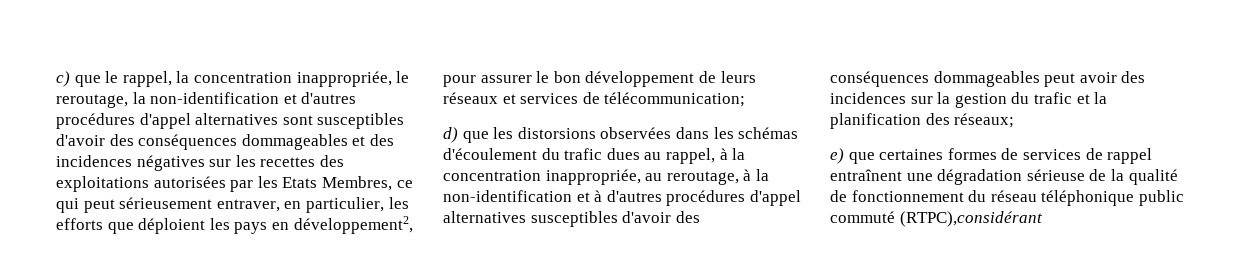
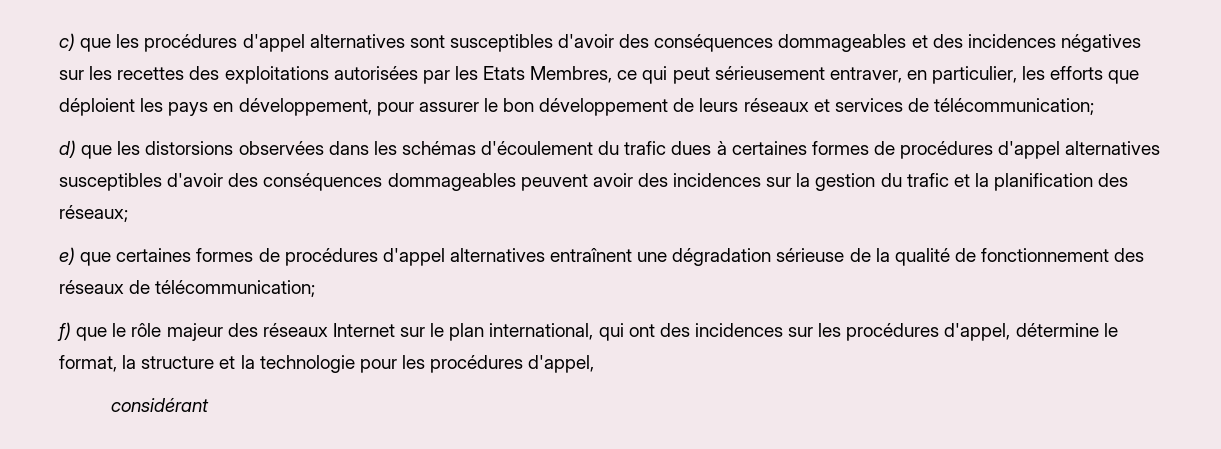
[105,71,410,87] [56,92,357,108] le rappel, la concentration inappropriée, le reroutage, la non-identification et d'autres -> [116,34,140,48] les
[293,216,413,234] développement2, -> [238,98,372,116] développement,
[644,148,746,164] [443,169,769,185] [443,190,662,202] au rappel, à la concentration inappropriée, au reroutage, à la non-identification et à d'autres -> [716,141,895,155] à certaines formes de
[1044,73,1076,87] peut -> [520,174,588,191] peuvent
[1022,148,1153,164] services de rappel -> [284,248,545,266] procédures d'appel alternatives
[968,190,1184,206] [830,211,1043,227] du réseau téléphonique public commuté (RTPC),considérant -> [1114,248,1145,262] [59,280,316,297] [57,322,1118,341] [59,355,595,373] [110,397,209,412] des réseaux de télécommunication; // f) que le rôle majeur des réseaux Internet sur le plan international, qui ont des incidences sur les procédures d'appel, détermine le format, la structure et la technologie pour les procédures d'appel, // considérant

